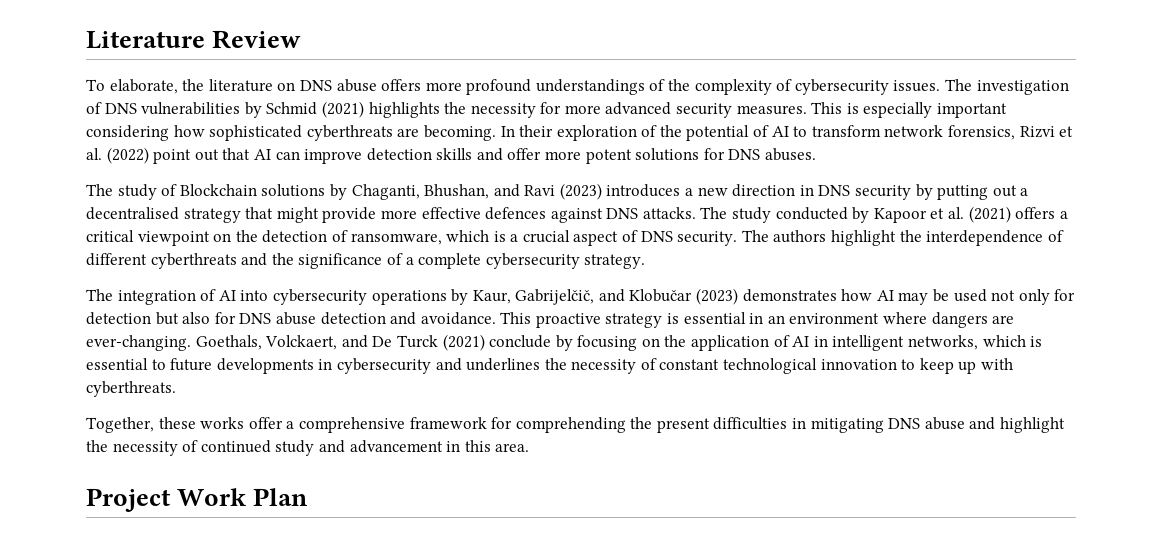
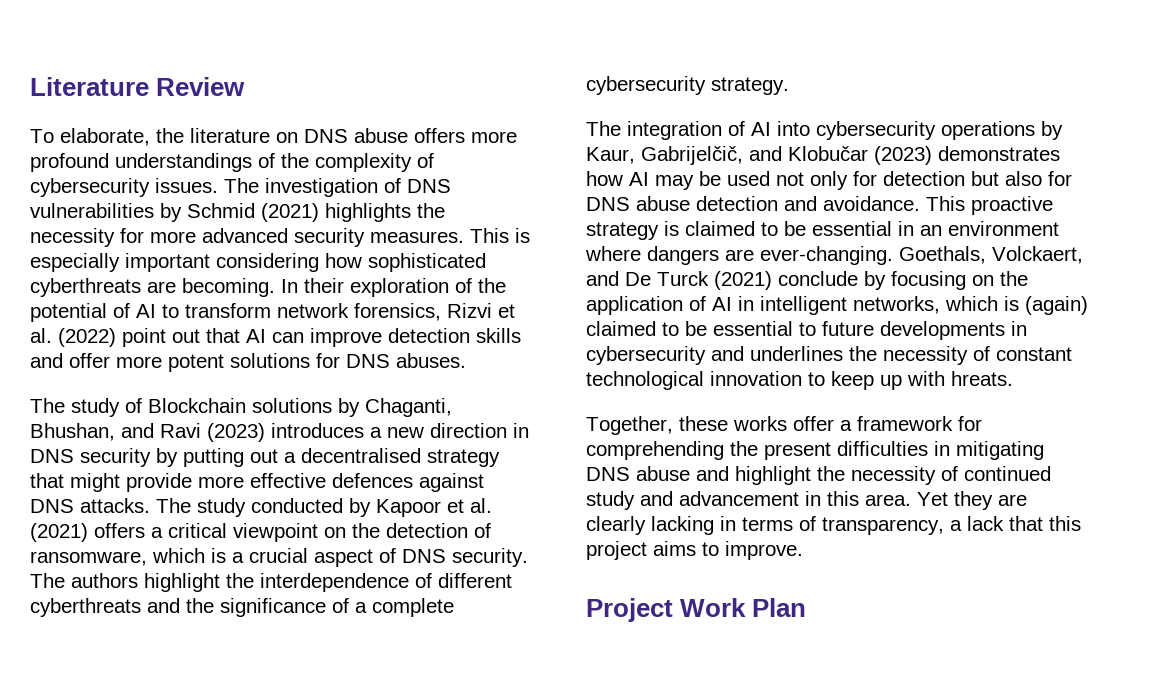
(680, 318) none -> [685,221,806,236] claimed to be
(1043, 341) none -> [1025,296,1088,315] [586,321,707,336] (again) claimed to be
[86,381,176,397] cyberthreats. -> [951,371,1013,386] hreats.
[298,417,405,433] comprehensive -> (852, 425) none
(530, 447) none -> [917,491,1027,510] [586,516,1081,535] [586,541,803,560] Yet they are clearly lacking in terms of transparency, a lack that this project aims to improve.

